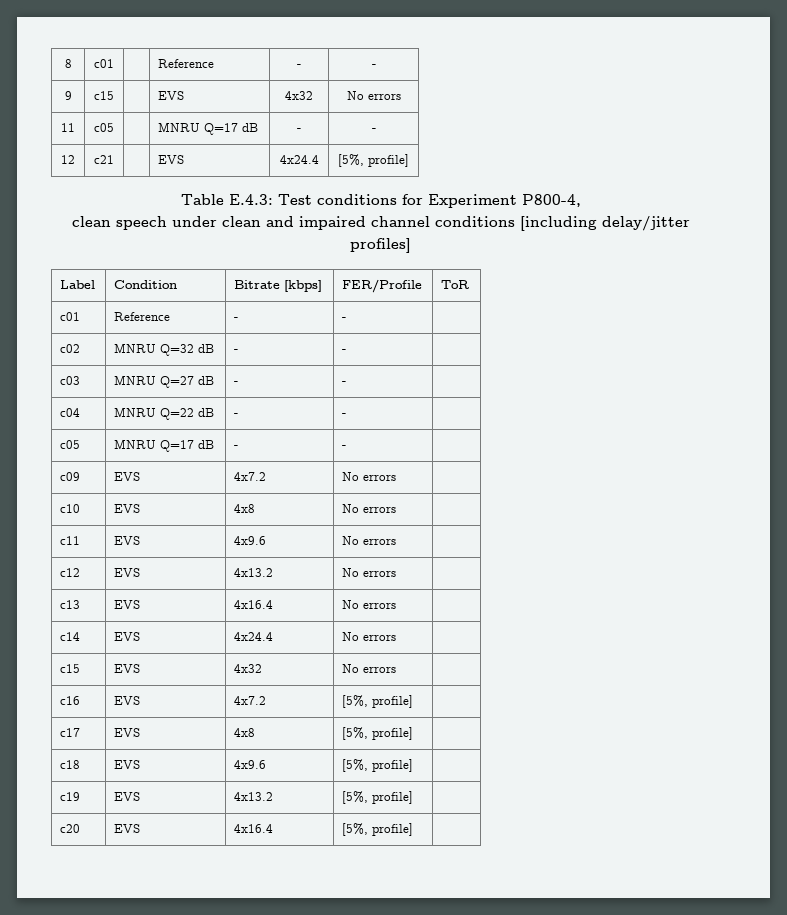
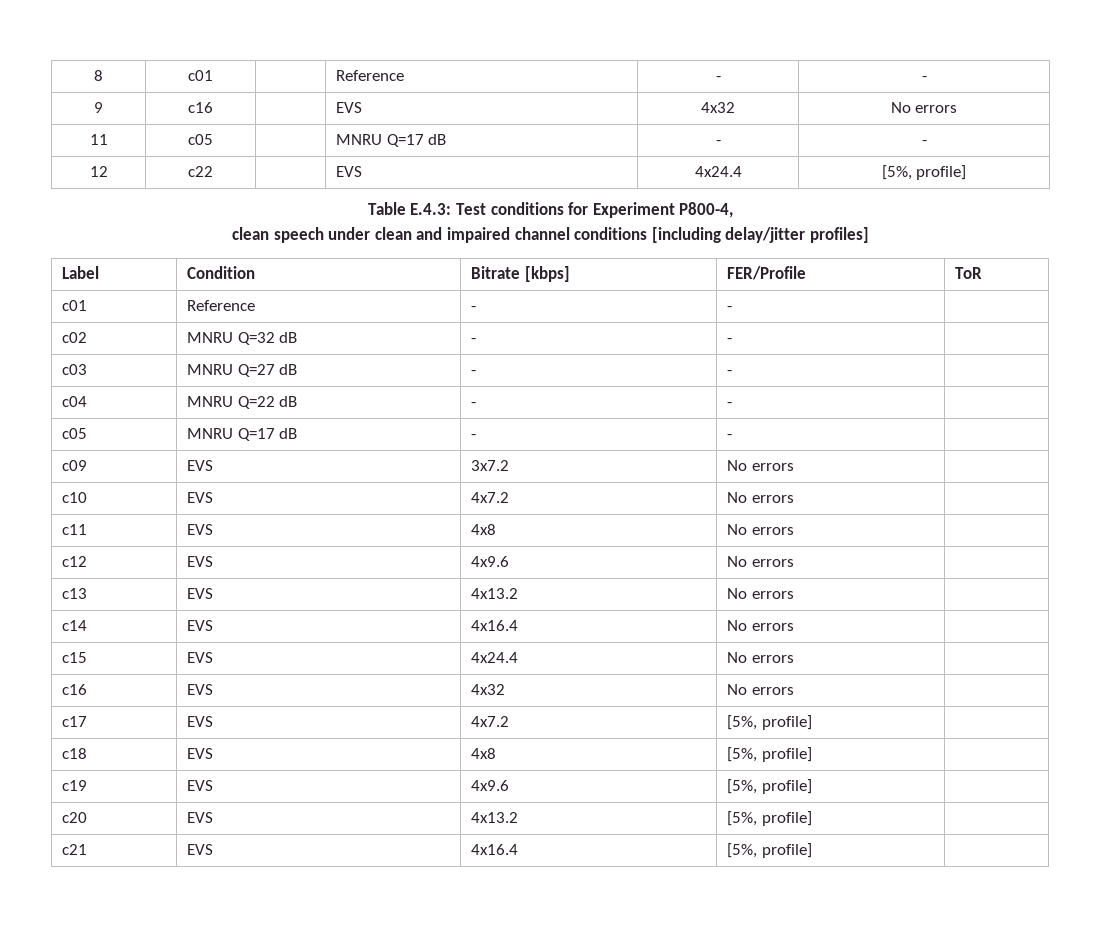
[94,91,114,100] c15 -> [188,102,213,113] c16
[94,155,114,164] c21 -> [188,166,213,177] c22
[234,472,267,481] 4x7.2 -> [471,460,510,471] 3x7.2
[234,504,256,513] 4x8 -> [471,492,510,503] 4x7.2
[234,536,267,545] 4x9.6 -> [471,524,497,535] 4x8
[234,568,274,577] 4x13.2 -> [471,556,510,567] 4x9.6
[234,600,274,609] 4x16.4 -> [471,588,519,599] 4x13.2
[234,632,274,641] 4x24.4 -> [471,620,519,631] 4x16.4
[234,664,263,673] 4x32 -> [471,652,519,663] 4x24.4
(141, 700) none -> [471,684,506,695] [727,684,794,695] [62,716,88,727] [187,716,214,727] | 4x32 | No errors | // c17 | EVS
[60,728,81,737] c17 -> [62,748,88,759] c18
[60,760,81,769] c18 -> [62,780,88,791] c19
[60,792,81,801] c19 -> [62,812,88,823] c20
[60,824,81,833] c20 -> [62,844,88,855] c21

